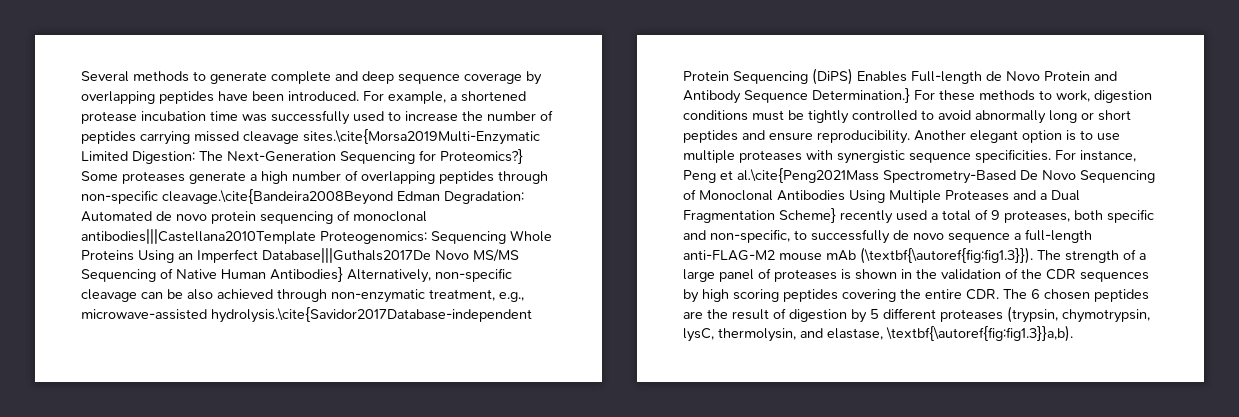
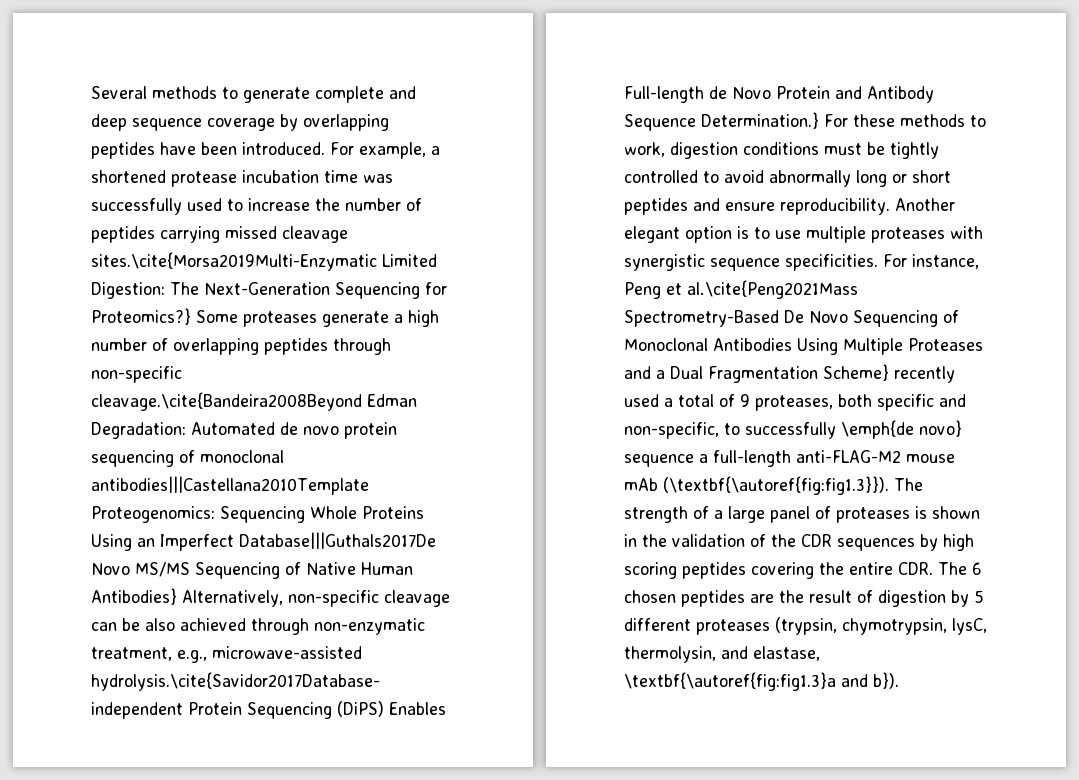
[893,230,944,240] de novo -> [841,420,962,439] \emph{de novo}
[886,325,1073,342] \textbf{\autoref{fig:fig1.3}}a,b). -> [624,672,899,691] \textbf{\autoref{fig:fig1.3}a and b}).

